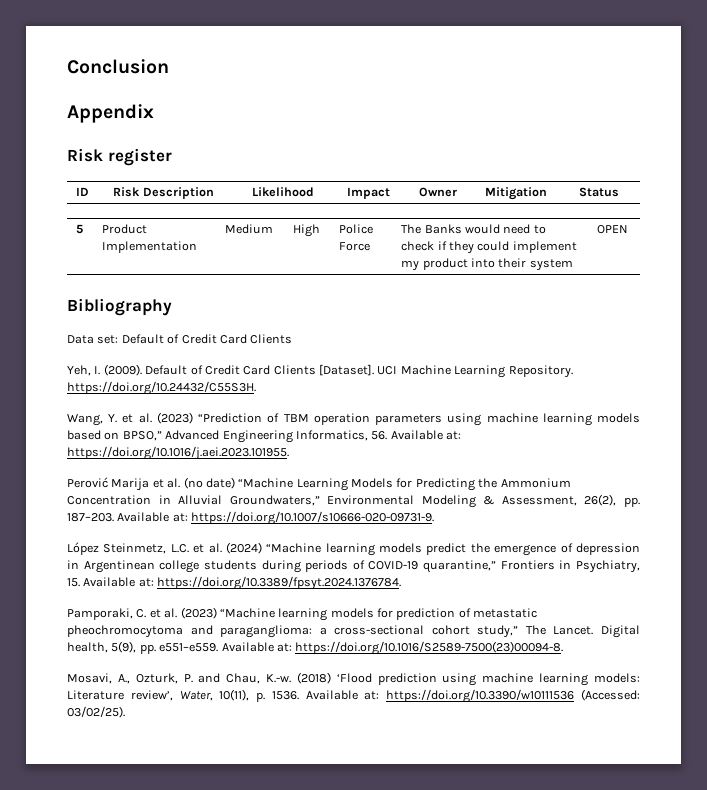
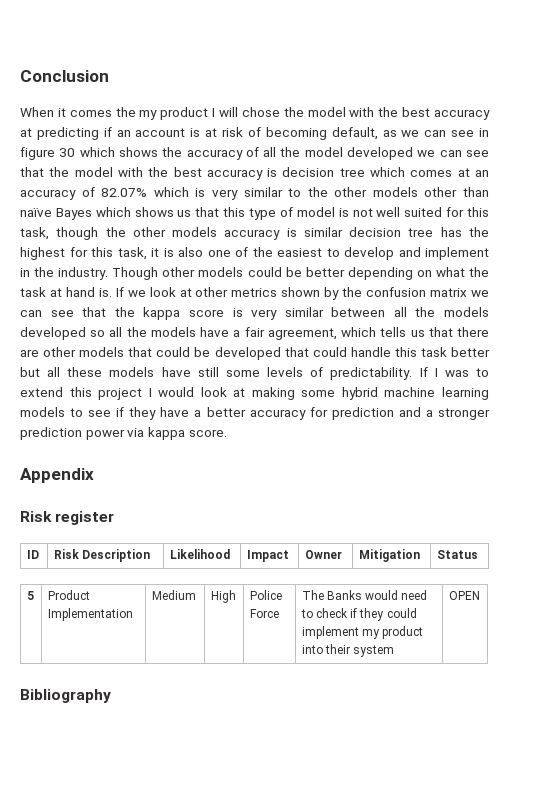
(169, 66) none -> [20,107,490,120] [20,127,490,140] [20,147,490,160] [20,167,490,180] [20,187,489,200] [20,207,490,220] [20,227,489,240] [20,247,489,260] [20,267,489,280] [20,287,490,300] [20,307,489,320] [20,327,489,340] [20,347,490,360] [20,367,489,380] [20,387,489,400] [20,407,491,420] [20,427,227,440] // When it comes the my product I will chose the model with the best accuracy at predicting if an account is at risk of becoming default, as we can see in figure 30 which shows the accuracy of all the model developed we can see that the model with the best accuracy is decision tree which comes at an accuracy of 82.07% which is very similar to the other models other than naïve Bayes which shows us that this type of model is not well suited for this task, though the other models accuracy is similar decision tree has the highest for this task, it is also one of the easiest to develop and implement in the industry. Though other models could be better depending on what the task at hand is. If we look at other metrics shown by the confusion matrix we can see that the kappa score is very similar between all the models developed so all the models have a fair agreement, which tells us that there are other models that could be developed that could handle this task better but all these models have still some levels of predictability. If I was to extend this project I would look at making some hybrid machine learning models to see if they have a better accuracy for prediction and a stronger prediction power via kappa score.
[67,334,293,344] [67,364,573,378] [67,381,256,395] [67,412,640,426] [67,430,461,443] [67,446,289,460] [67,477,571,491] [67,494,640,508] [67,511,435,525] [67,542,640,556] [67,560,640,573] [67,576,402,590] [67,607,538,621] [67,625,640,638] [67,641,564,655] [67,672,640,686] [67,689,640,703] [67,706,125,718] // Data set: Default of Credit Card Clients // Yeh, I. (2009). Default of Credit Card Clients [Dataset]. UCI Machine Learning Repository. https://doi.org/10.24432/C55S3H. // Wang, Y. et al. (2023) “Prediction of TBM operation parameters using machine learning models based on BPSO,” Advanced Engineering Informatics, 56. Available at: https://doi.org/10.1016/j.aei.2023.101955. // Perović Marija et al. (no date) “Machine Learning Models for Predicting the Ammonium Concentration in Alluvial Groundwaters,” Environmental Modeling & Assessment, 26(2), pp. 187–203. Available at: https://doi.org/10.1007/s10666-020-09731-9. // López Steinmetz, L.C. et al. (2024) “Machine learning models predict the emergence of depression in Argentinean college students during periods of COVID-19 quarantine,” Frontiers in Psychiatry, 15. Available at: https://doi.org/10.3389/fpsyt.2024.1376784. // Pamporaki, C. et al. (2023) “Machine learning models for prediction of metastatic pheochromocytoma and paraganglioma: a cross-sectional cohort study,” The Lancet. Digital health, 5(9), pp. e551–e559. Available at: https://doi.org/10.1016/S2589-7500(23)00094-8. // Mosavi, A., Ozturk, P. and Chau, K.-w. (2018) ‘Flood prediction using machine learning models: Literature review’, Water, 10(11), p. 1536. Available at: https://doi.org/10.3390/w10111536 (Accessed: 03/02/25). -> (111, 696) none

